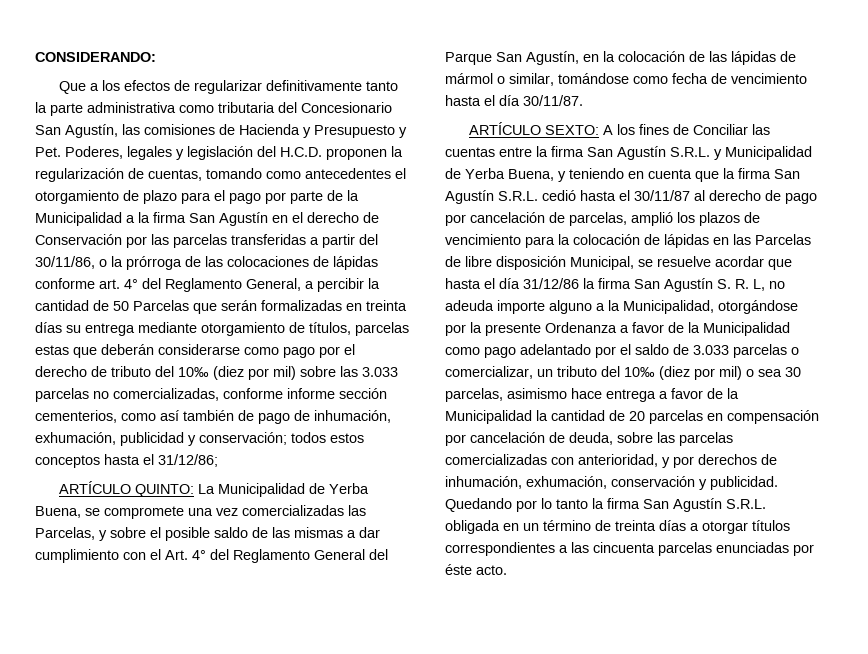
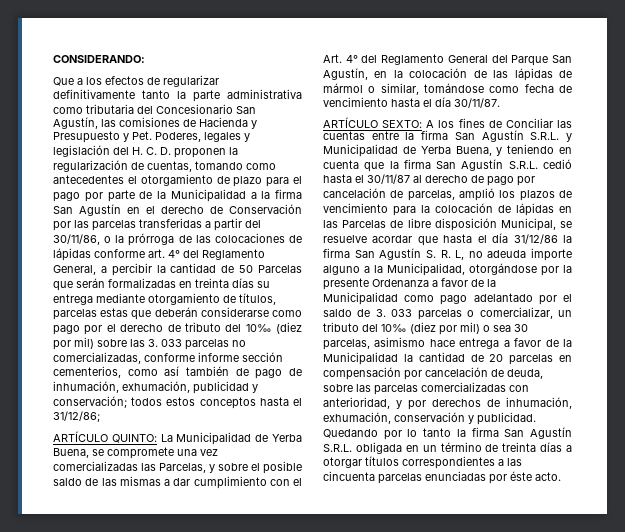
[280,147,322,157] H.C.D. -> [132,147,171,155] H. C. D.
[362,367,398,377] 3.033 -> [148,339,182,347] 3. 033
[693,345,729,355] 3.033 -> [375,309,413,317] 3. 033

